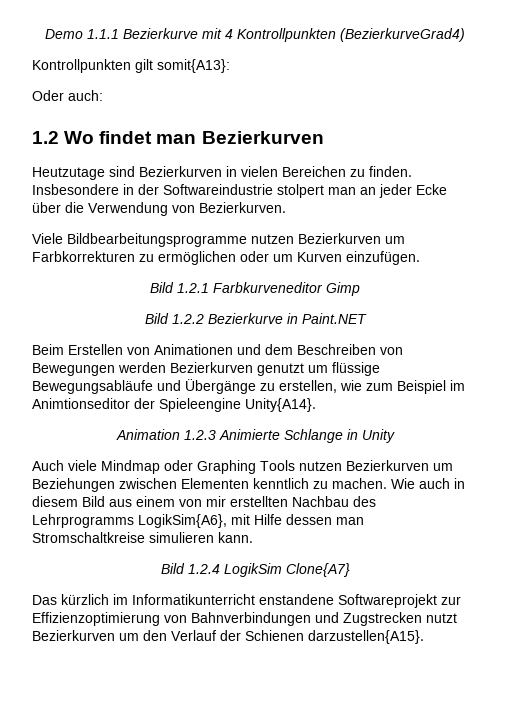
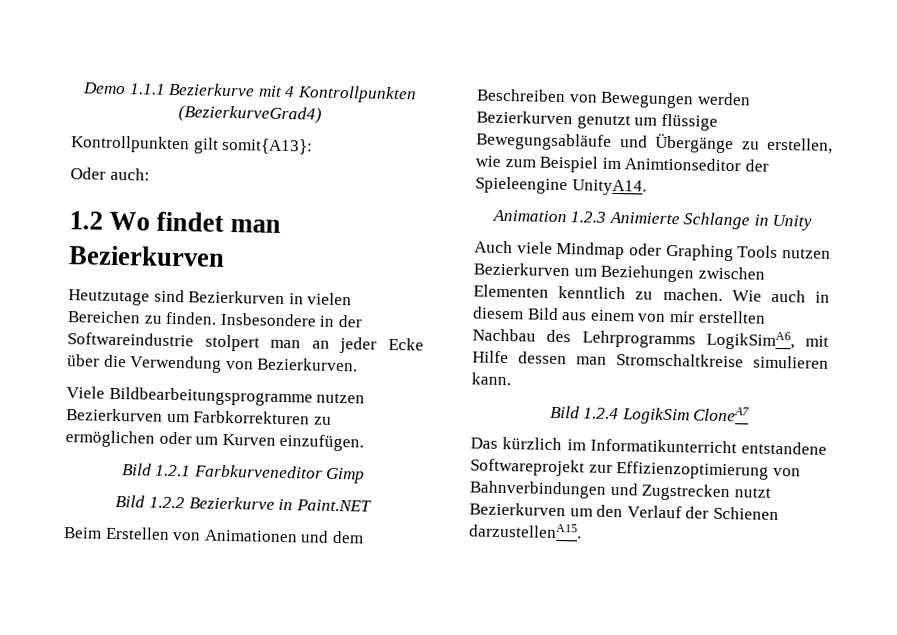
[245,398,316,412] Unity{A14}. -> [571,179,647,196] UnityA14.
[138,514,227,528] LogikSim{A6}, -> [705,330,795,351] LogikSimA6,
[285,563,350,577] Clone{A7} -> [693,406,751,422] CloneA7
[259,594,334,605] enstandene -> [741,441,827,455] entstandene
[308,630,424,644] darzustellen{A15}. -> [469,522,582,539] darzustellenA15.

